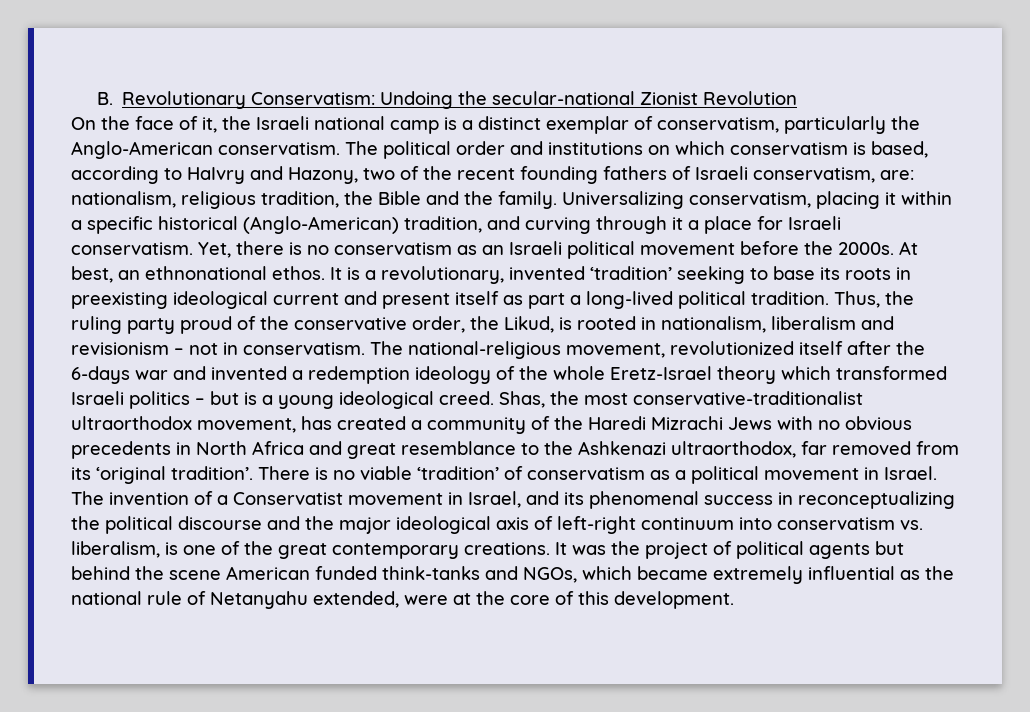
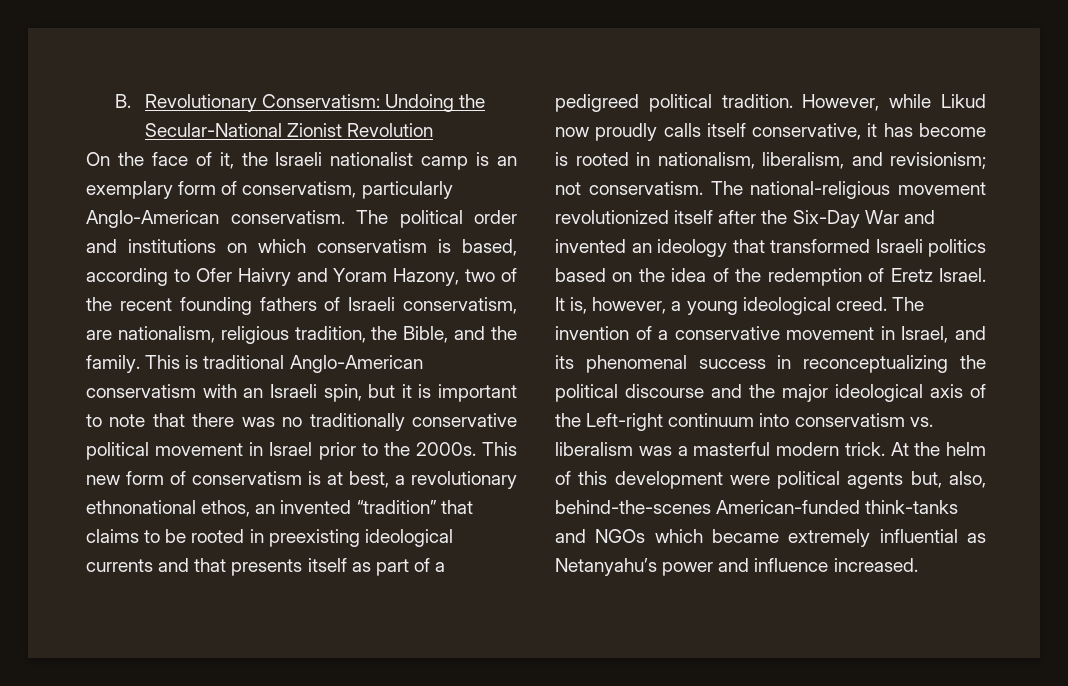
[492,91,636,105] secular-national -> [144,123,282,137] Secular-National
[314,116,385,130] national -> [330,152,414,166] nationalist
[462,116,629,134] a distinct exemplar -> [496,156,517,166] [86,181,217,199] an exemplary form
[891,116,920,130] the -> (453, 190) none
[187,166,283,184] HaIvry and -> [195,268,388,286] Ofer Haivry and Yoram
[880,170,914,180] are: -> [86,330,112,340] are
[378,191,421,205] Bible -> [403,326,449,343] Bible,
[562,191,952,209] [71,216,841,234] [71,241,918,259] [71,266,911,284] [71,291,914,309] [71,316,894,334] [71,342,238,355] Universalizing conservatism, placing it within a specific historical (Anglo-American) tradition, and curving through it a place for Israeli conservatism. Yet, there is no conservatism as an Israeli political movement before the 2000s. At best, an ethnonational ethos. It is a revolutionary, invented ‘tradition’ seeking to base its roots in preexisting ideological current and present itself as part a long-lived political tradition. Thus, the ruling party proud of the conservative order, the Likud, is rooted in nationalism, liberalism and revisionism – not in -> [145,355,423,373] [86,384,517,402] [86,413,517,431] [86,442,517,460] [86,471,517,489] [86,500,473,517] [86,529,453,547] [86,558,446,576] [555,94,986,112] [555,123,986,141] [555,152,986,169] [555,182,581,195] This is traditional Anglo-American conservatism with an Israeli spin, but it is important to note that there was no traditionally conservative political movement in Israel prior to the 2000s. This new form of conservatism is at best, a revolutionary ethnonational ethos, an invented “tradition” that claims to be rooted in preexisting ideological currents and that presents itself as part of a pedigreed political tradition. However, while Likud now proudly calls itself conservative, it has become is rooted in nationalism, liberalism, and revisionism; not
[566,343,665,358] movement, -> [898,182,986,195] movement
[71,366,947,384] [71,391,863,409] [71,416,912,434] [71,441,959,459] [71,466,937,484] 6-days war and invented a redemption ideology of the whole Eretz-Israel theory which transformed Israeli politics – but is a young ideological creed. Shas, the most conservative-traditionalist ultraorthodox movement, has created a community of the Haredi Mizrachi Jews with no obvious precedents in North Africa and great resemblance to the Ashkenazi ultraorthodox, far removed from its ‘original tradition’. There is no viable ‘tradition’ of conservatism as a political movement in Israel. -> [792,210,935,228] [555,239,986,257] [555,268,986,286] [555,297,887,315] Six-Day War and invented an ideology that transformed Israeli politics based on the idea of the redemption of Eretz Israel. It is, however, a young ideological creed.
[233,492,343,505] Conservatist -> [674,326,780,340] conservative
[557,516,636,534] left-right -> [555,413,664,431] the Left-right
[71,541,904,559] [71,566,377,580] liberalism, is one of the great contemporary creations. It was the project of political agents but behind the scene American funded -> [555,442,986,456] [555,471,986,489] [555,500,861,514] liberalism was a masterful modern trick. At the helm of this development were political agents but, also, behind-the-scenes American-funded
[523,567,577,583] NGOs, -> [595,529,646,543] NGOs
[925,566,954,580] [71,591,734,609] the national rule of Netanyahu extended, were at the core of this development. -> [555,558,918,576] Netanyahu’s power and influence increased.

